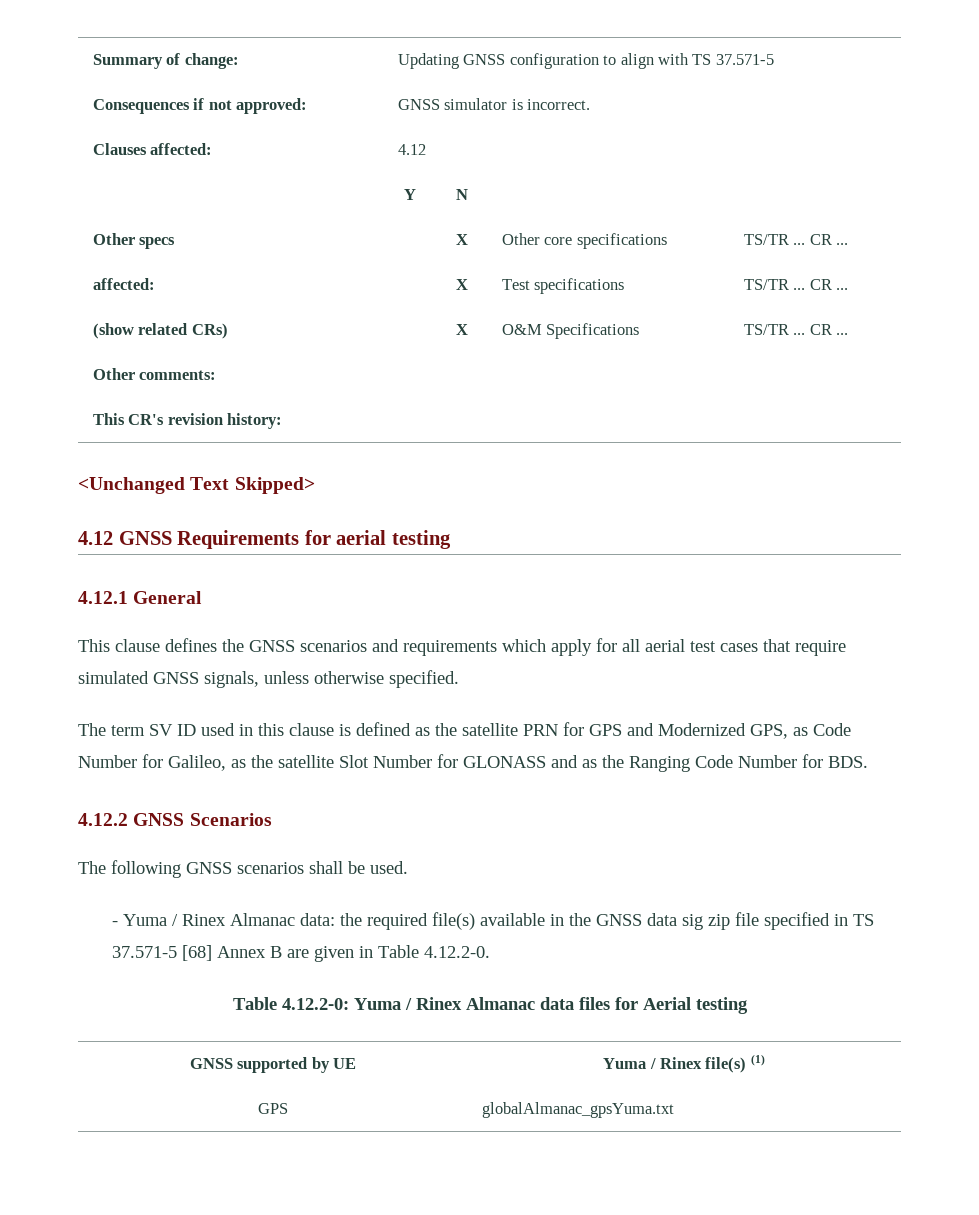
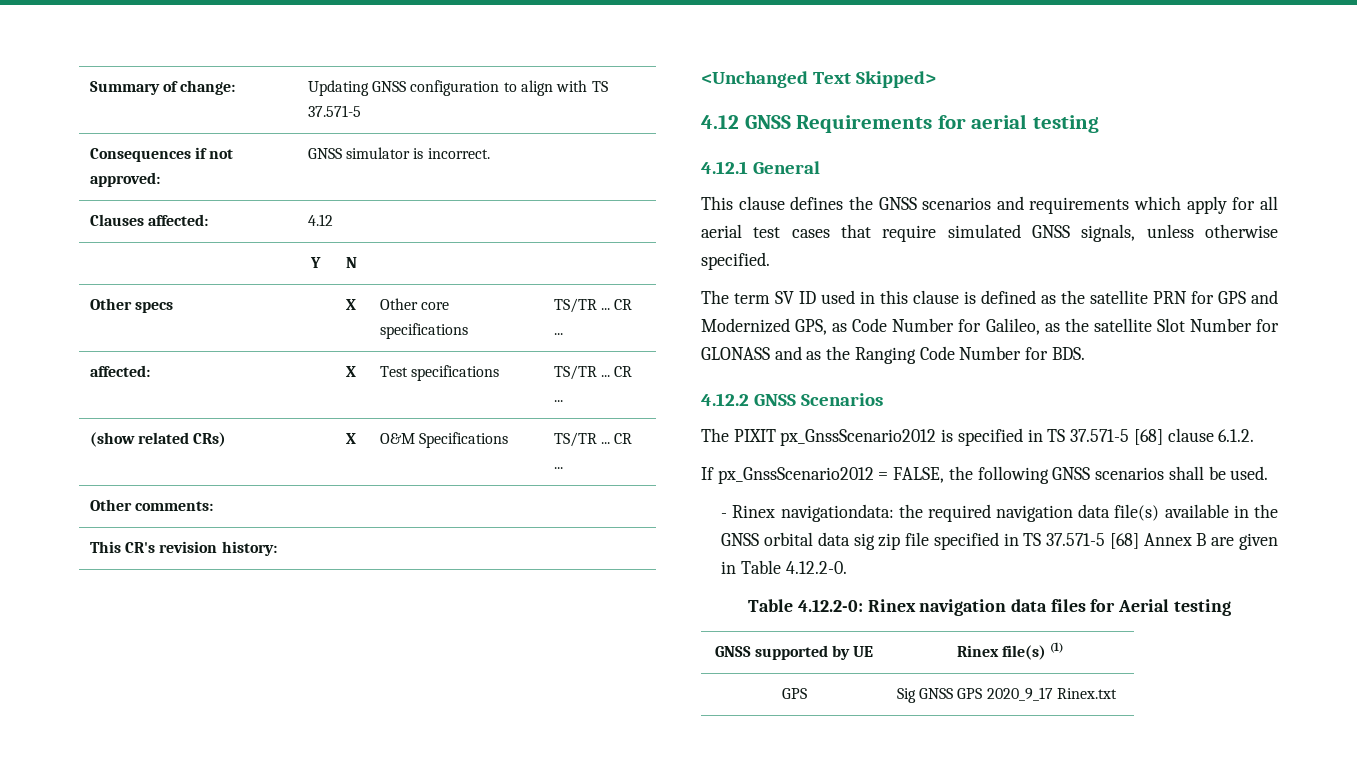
(106, 867) none -> [733,428,1255,446] [701,466,973,484] PIXIT px_GnssScenario2012 is specified in TS 37.571-5 [68] clause 6.1.2. // If px_GnssScenario2012 = FALSE, the
[122,913,428,930] Yuma / Rinex Almanac data: the required -> [732,504,1111,522] Rinex navigationdata: the required navigation data
(642, 920) none -> [763,532,813,546] orbital
[353,997,535,1010] Yuma / Rinex Almanac -> [867,599,1007,616] Rinex navigation
[603,1058,656,1069] Yuma / -> (874, 651) none
[481,1102,674,1118] globalAlmanac_gpsYuma.txt -> [896,687,1117,703] Sig GNSS GPS 2020_9_17 Rinex.txt

